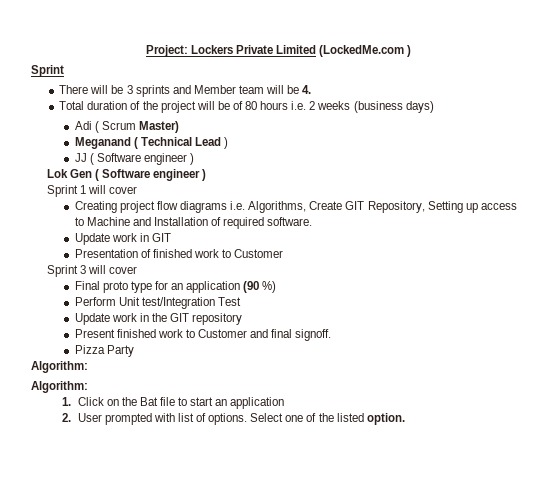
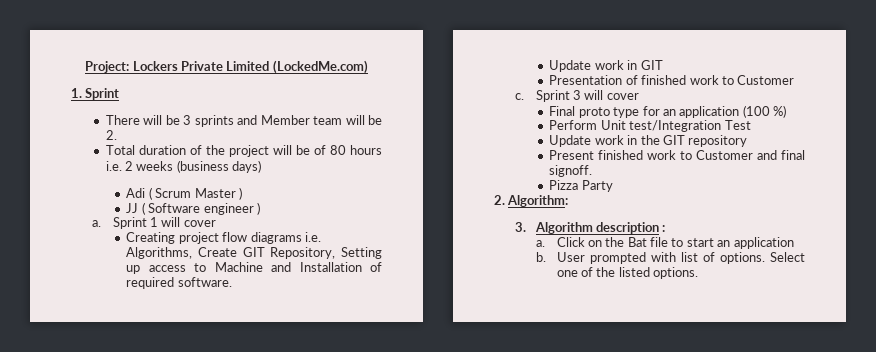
[319,45,412,57] (LockedMe.com ) // -> [272,60,368,74] [71,88,82,98] (LockedMe.com) // 1.
[302,85,312,94] 4. -> [105,130,117,140] 2.
[139,121,180,133] [74,137,222,149] Master) // Meganand ( Technical Lead -> [194,188,236,198] Master
[46,169,207,181] Lok Gen ( Software engineer ) // -> [91,220,101,227] a.
(284, 253) none -> [514,93,524,100] c.
[243,281,260,293] (90 -> [742,105,770,118] (100
[31,361,88,373] [31,381,88,393] [62,397,72,406] Algorithm: // Algorithm: // 1. -> [494,195,569,207] [514,222,666,234] [535,240,545,247] 2. Algorithm: // 3. Algorithm description : // a.
[62,413,72,422] 2. -> [535,252,546,262] b.
[366,413,405,425] option. -> [653,267,699,279] options.

